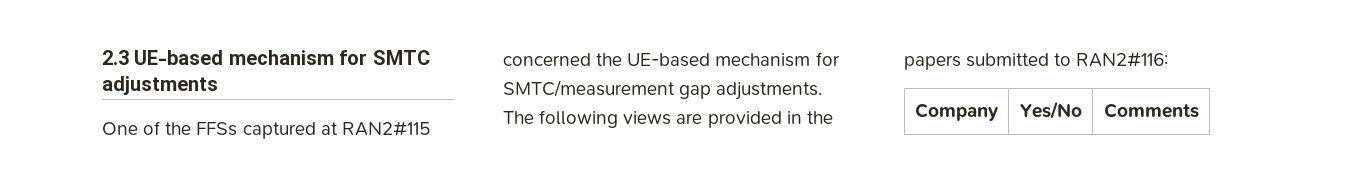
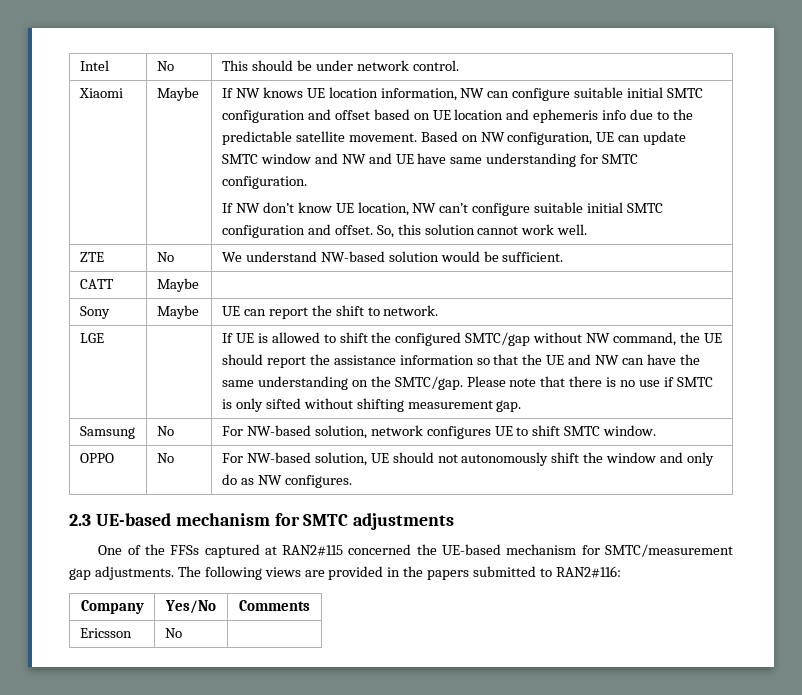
(102, 57) none -> [79,60,109,71] [156,61,174,71] [221,60,459,71] [78,88,123,98] [156,87,199,101] [221,87,703,101] [221,109,693,123] [221,131,687,145] [221,153,639,167] [221,176,307,189] [221,202,663,216] [221,224,588,238] [79,252,104,262] [156,252,174,262] [221,251,564,262] [79,279,114,289] [156,278,199,292] [79,306,110,319] [156,305,199,319] [221,305,439,319] [79,333,104,343] [221,332,722,346] [221,354,700,368] [221,376,713,390] [221,398,522,412] [79,426,135,439] [156,426,174,436] [221,425,657,439] [79,453,114,463] [156,453,174,463] [221,452,714,466] [221,474,352,488] Intel | No | This should be under network control. // Xiaomi | Maybe | If NW knows UE location information, NW can configure suitable initial SMTC configuration and offset based on UE location and ephemeris info due to the predictable satellite movement. Based on NW configuration, UE can update SMTC window and NW and UE have same understanding for SMTC configuration. // If NW don’t know UE location, NW can’t configure suitable initial SMTC configuration and offset. So, this solution cannot work well. // ZTE | No | We understand NW-based solution would be sufficient. // CATT | Maybe | // Sony | Maybe | UE can report the shift to network. // LGE | | If UE is allowed to shift the configured SMTC/gap without NW command, the UE should report the assistance information so that the UE and NW can have the same understanding on the SMTC/gap. Please note that there is no use if SMTC is only sifted without shifting measurement gap. // Samsung | No | For NW-based solution, network configures UE to shift SMTC window. // OPPO | No | For NW-based solution, UE should not autonomously shift the window and only do as NW configures. //
(1199, 110) none -> [79,628,132,638] [164,628,182,638] // Ericsson | No |

